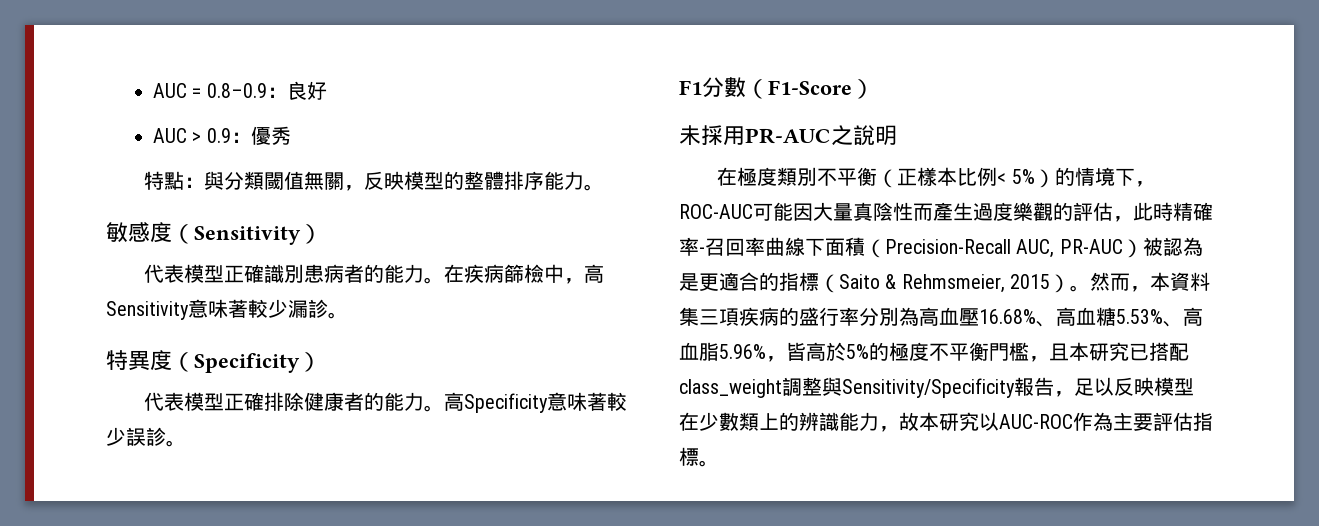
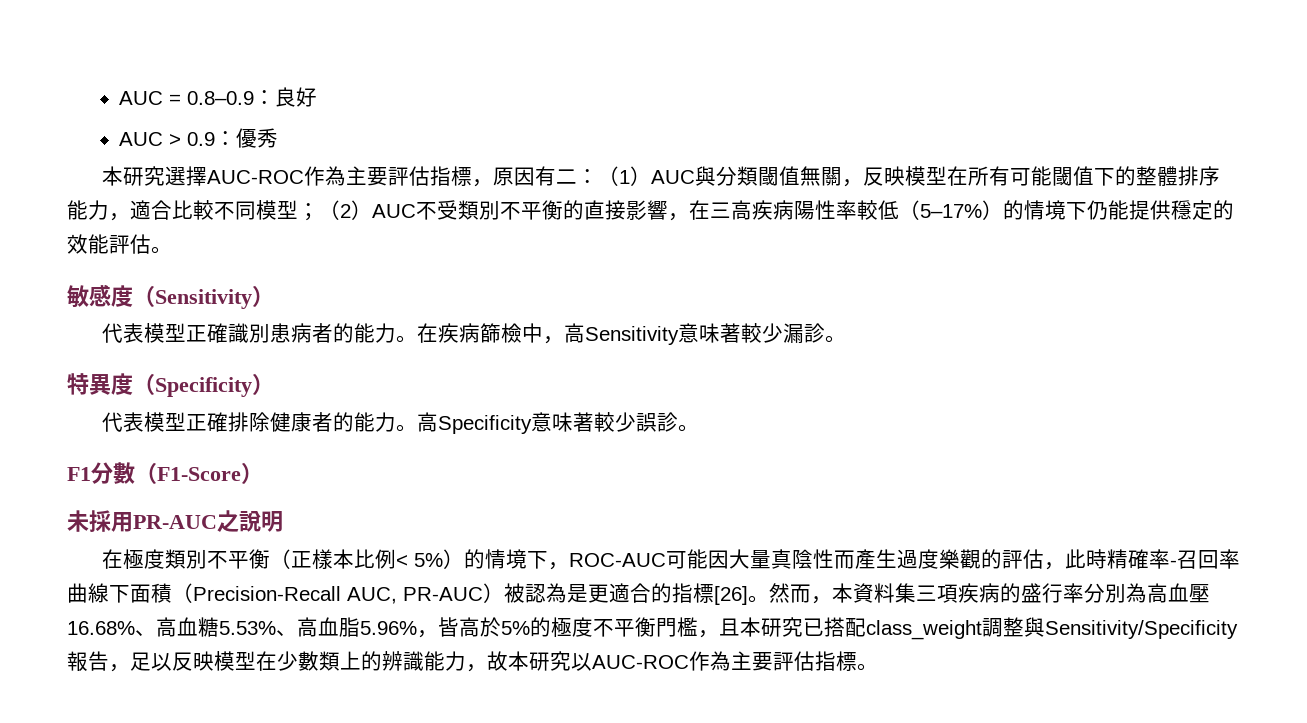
[144,171,205,190] 特點： -> [101,166,695,187] 本研究選擇AUC-ROC作為主要評估指標，原因有二：（1）AUC
[444,171,585,190] 的整體排序能力 -> [946,166,1220,186] [67,200,1234,221] [67,234,151,254] 在所有可能閾值下的整體排序能力，適合比較不同模型；（2）AUC不受類別不平衡的直接影響，在三高疾病陽性率較低（5–17%）的情境下仍能提供穩定的效能評估
[819,274,1071,293] （Saito & Rehmsmeier, 2015） -> [714,586,748,605] [26]

